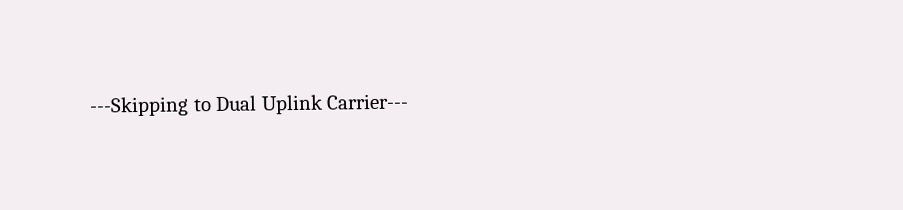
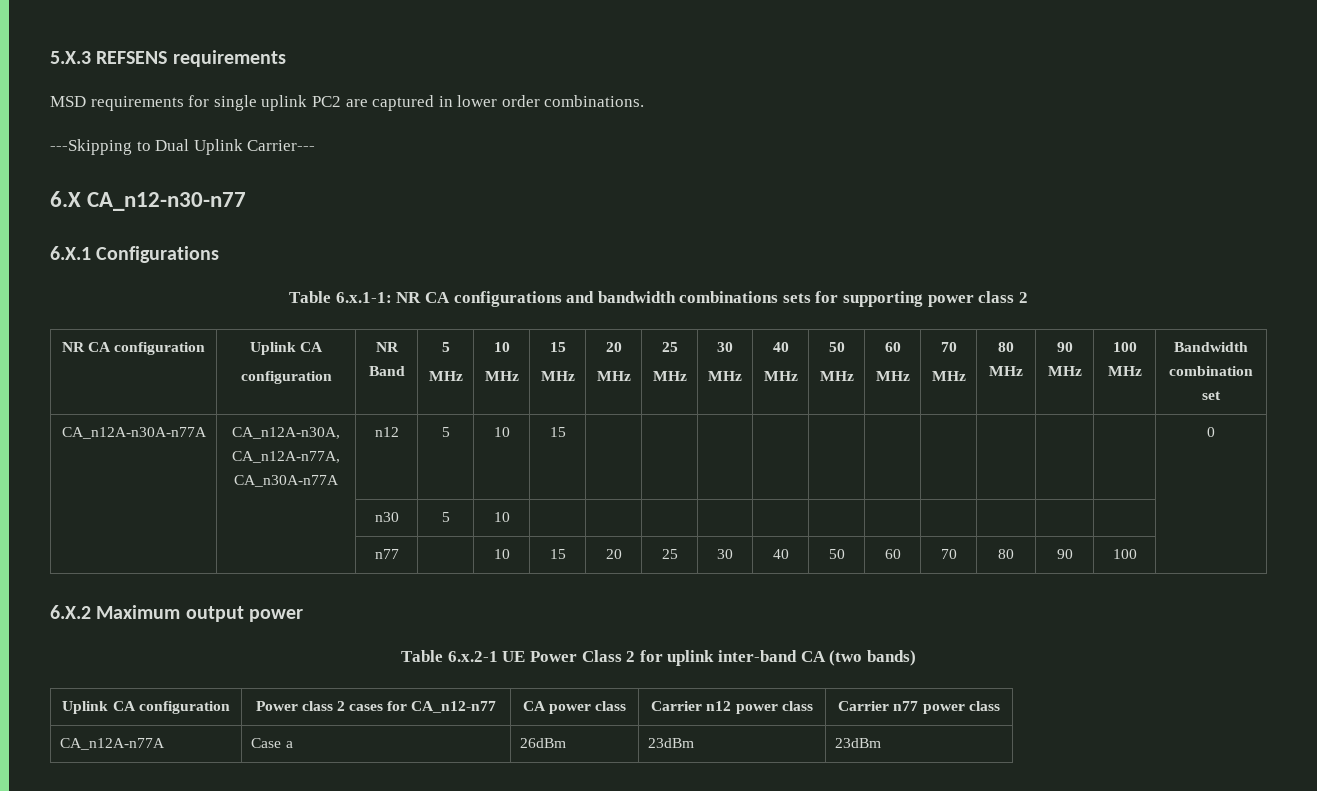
(89, 106) none -> [50,50,286,67] [50,95,645,111] 5.X.3 REFSENS requirements // MSD requirements for single uplink PC2 are captured in lower order combinations. //
(410, 101) none -> [50,191,247,211] [50,246,220,263] [289,291,1028,307] [61,342,206,355] [249,342,324,355] [240,371,332,384] [375,342,399,352] [368,366,405,376] [441,342,450,352] [428,371,463,381] [493,342,510,352] [484,371,519,381] [549,342,566,352] [540,371,575,381] [605,342,622,352] [596,371,631,381] [661,342,678,352] [652,371,687,381] [717,342,733,352] [708,371,742,381] [772,342,789,352] [763,371,798,381] [828,342,845,352] [819,371,854,381] [884,342,901,352] [875,371,910,381] [940,342,957,352] [931,371,966,381] [998,342,1014,352] [989,366,1023,376] [1056,342,1073,352] [1047,366,1082,376] [1112,342,1137,352] [1107,366,1142,376] [1174,342,1248,352] [1169,366,1253,376] [1202,391,1221,400] [61,427,207,439] [232,427,340,439] [232,451,340,463] [234,475,339,487] [374,427,399,437] [441,427,450,437] [493,427,510,437] [549,427,566,437] [1207,427,1215,437] [374,512,399,522] [441,512,450,522] [493,512,510,522] [374,549,399,559] [493,549,510,559] [549,549,566,559] [605,549,622,559] [661,549,678,559] [717,549,733,559] [772,549,789,559] [828,549,845,559] [884,549,901,559] [940,549,957,559] [998,549,1014,559] [1056,549,1073,559] [1112,549,1137,559] [50,605,303,622] [401,650,916,666] [62,701,230,714] [255,701,497,713] [522,701,627,714] [651,701,813,714] [838,701,1000,714] [60,738,166,750] [251,738,293,748] [520,738,567,748] [648,738,695,748] [835,738,882,748] // 6.X CA_n12-n30-n77 // 6.X.1 Configurations // Table 6.x.1-1: NR CA configurations and bandwidth combinations sets for supporting power class 2 // NR CA configuration | Uplink CA // configuration | NR Band | 5 // MHz | 10 // MHz | 15 // MHz | 20 // MHz | 25 // MHz | 30 // MHz | 40 // MHz | 50 // MHz | 60 // MHz | 70 // MHz | 80 MHz | 90 MHz | 100 MHz | Bandwidth combination set // CA_n12A-n30A-n77A | CA_n12A-n30A, CA_n12A-n77A, CA_n30A-n77A | n12 | 5 | 10 | 15 | | | | | | | | | | | 0 // | | n30 | 5 | 10 | | | | | | | | | | | | // | | n77 | | 10 | 15 | 20 | 25 | 30 | 40 | 50 | 60 | 70 | 80 | 90 | 100 | // 6.X.2 Maximum output power // Table 6.x.2-1 UE Power Class 2 for uplink inter-band CA (two bands) // Uplink CA configuration | Power class 2 cases for CA_n12-n77 | CA power class | Carrier n12 power class | Carrier n77 power class // CA_n12A-n77A | Case a | 26dBm | 23dBm | 23dBm

